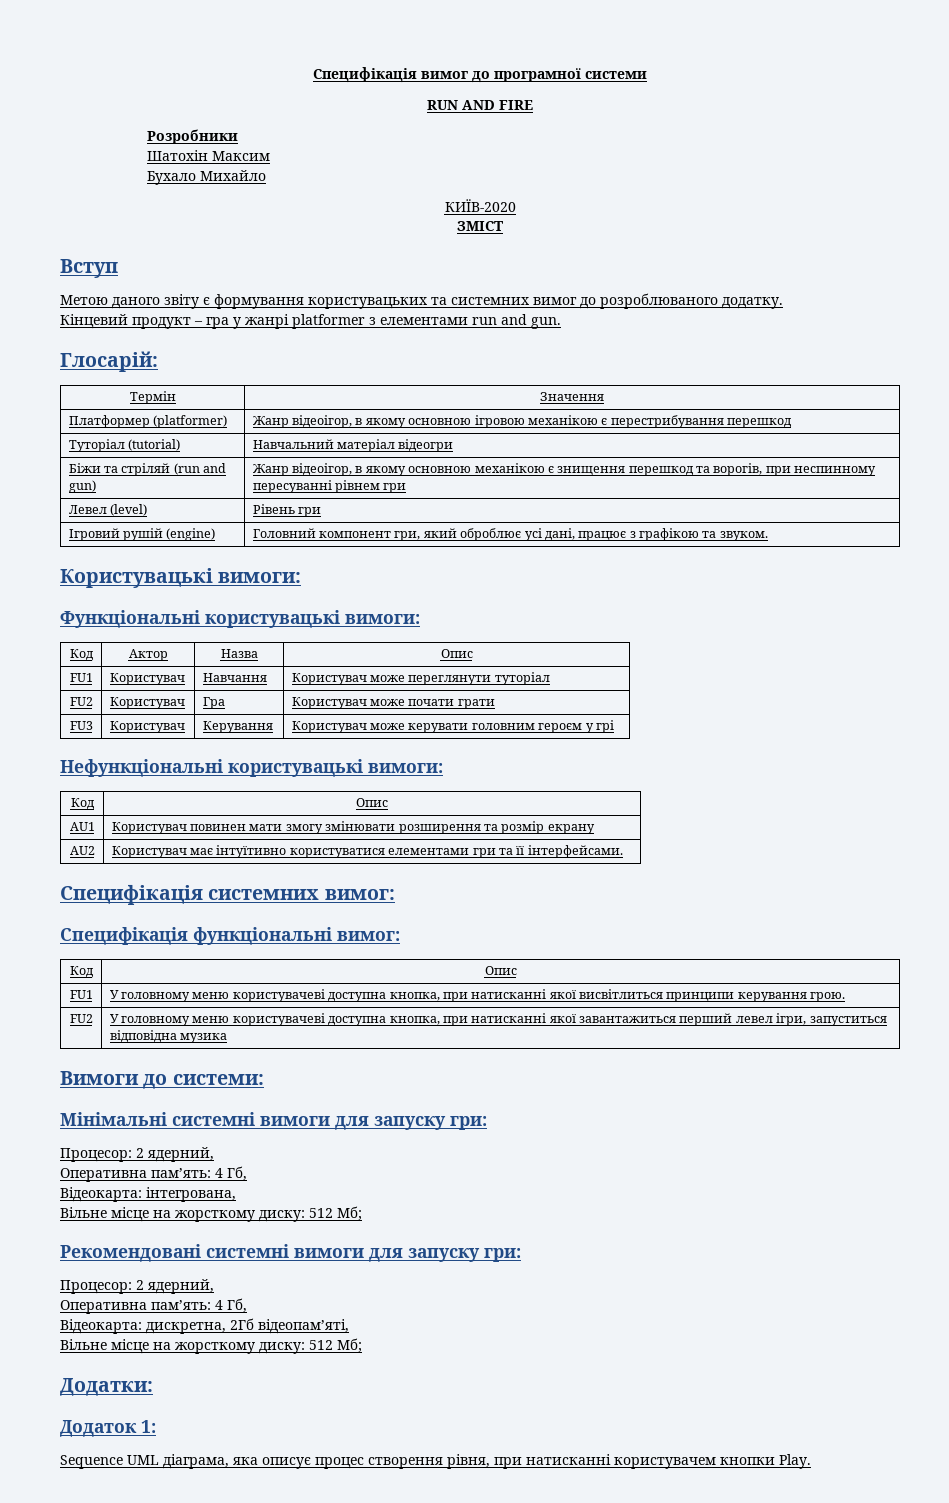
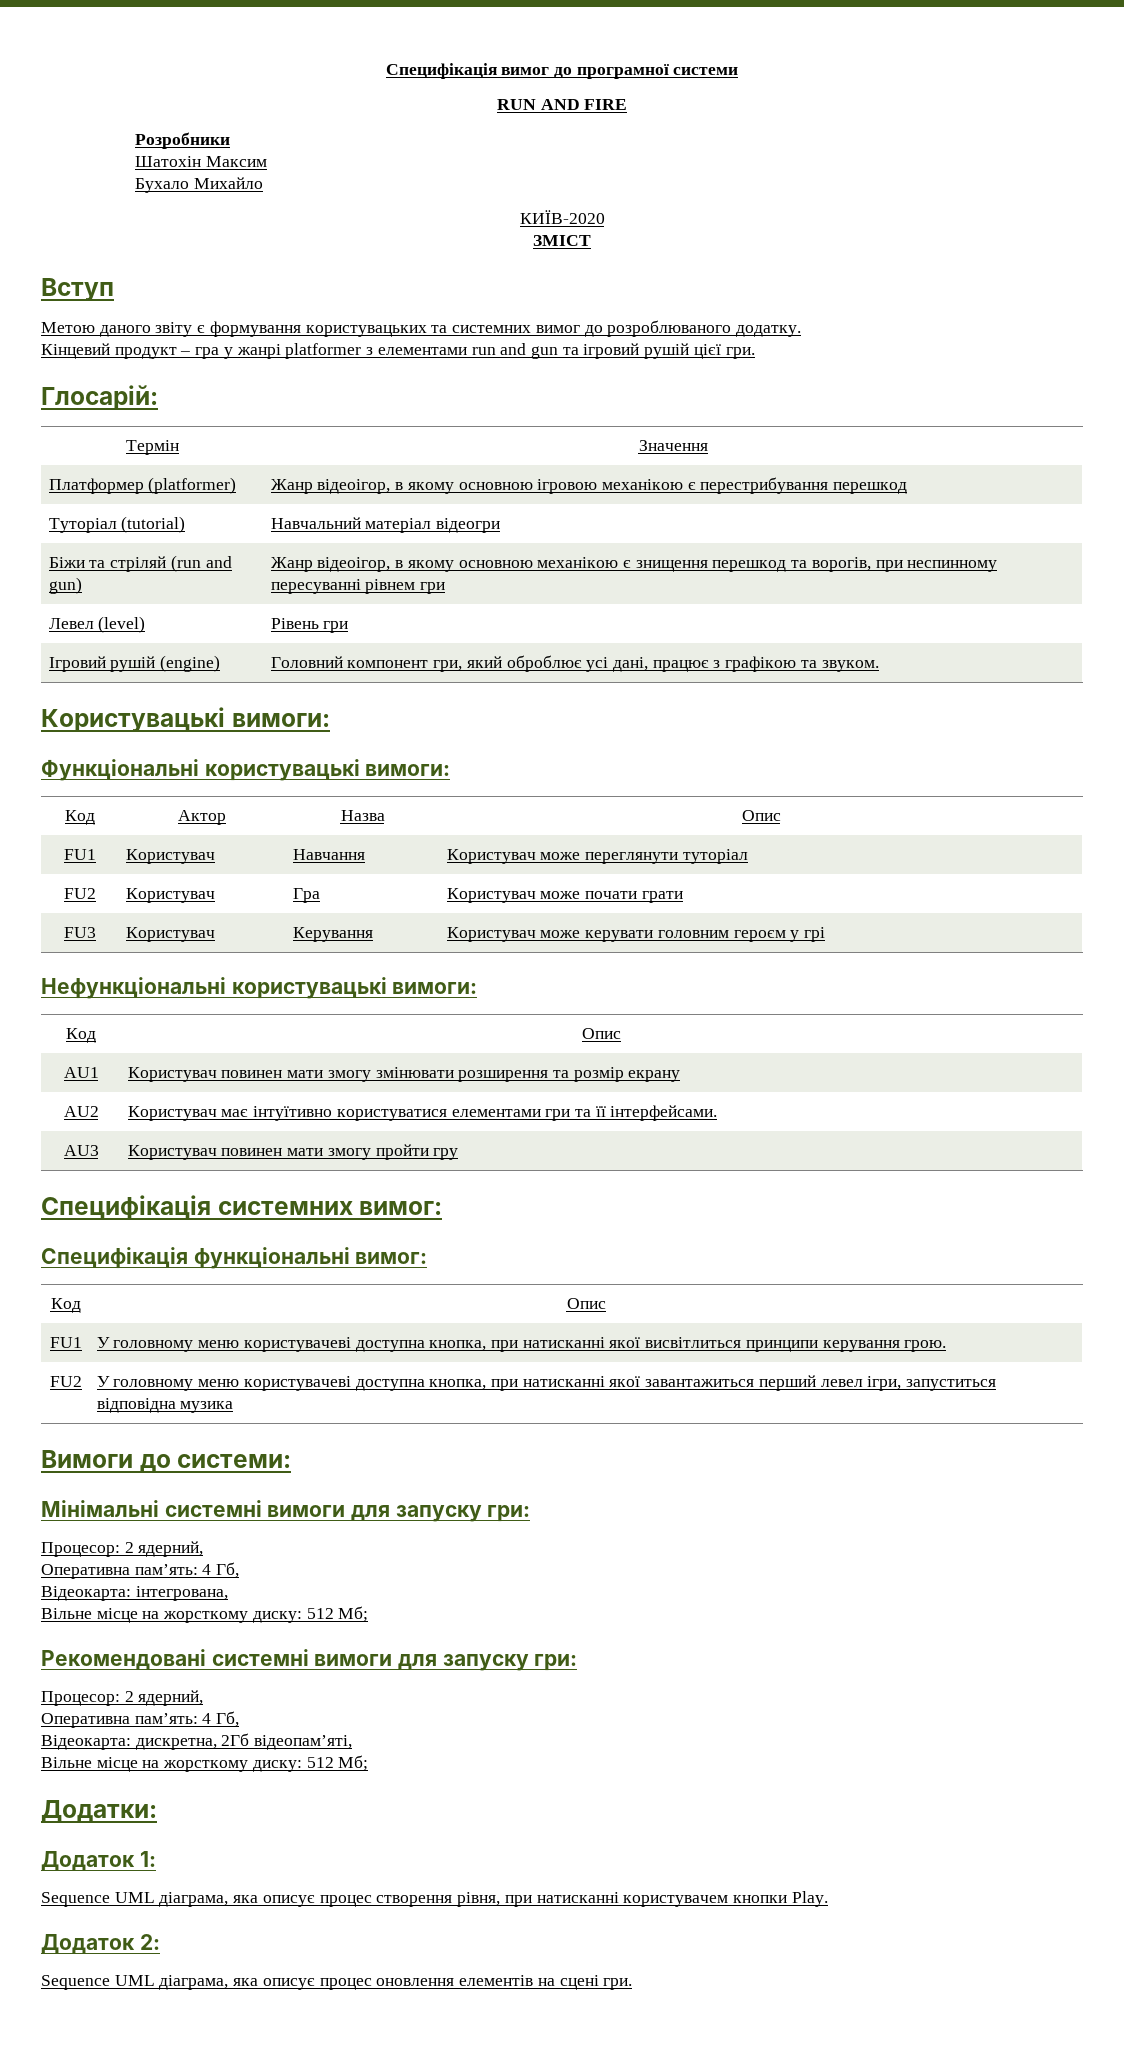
[531,317,561,329] gun. -> [530,343,755,359] gun та ігровий рушій цієї гри.
(623, 851) none -> [63,1145,99,1156] [127,1144,459,1160] // AU3 | Користувач повинен мати змогу пройти гру
(811, 1461) none -> [41,1934,160,1954] [41,1975,633,1990] // Додаток 2: // Sequence UML діаграма, яка описує процес оновлення елементів на сцені гри.

